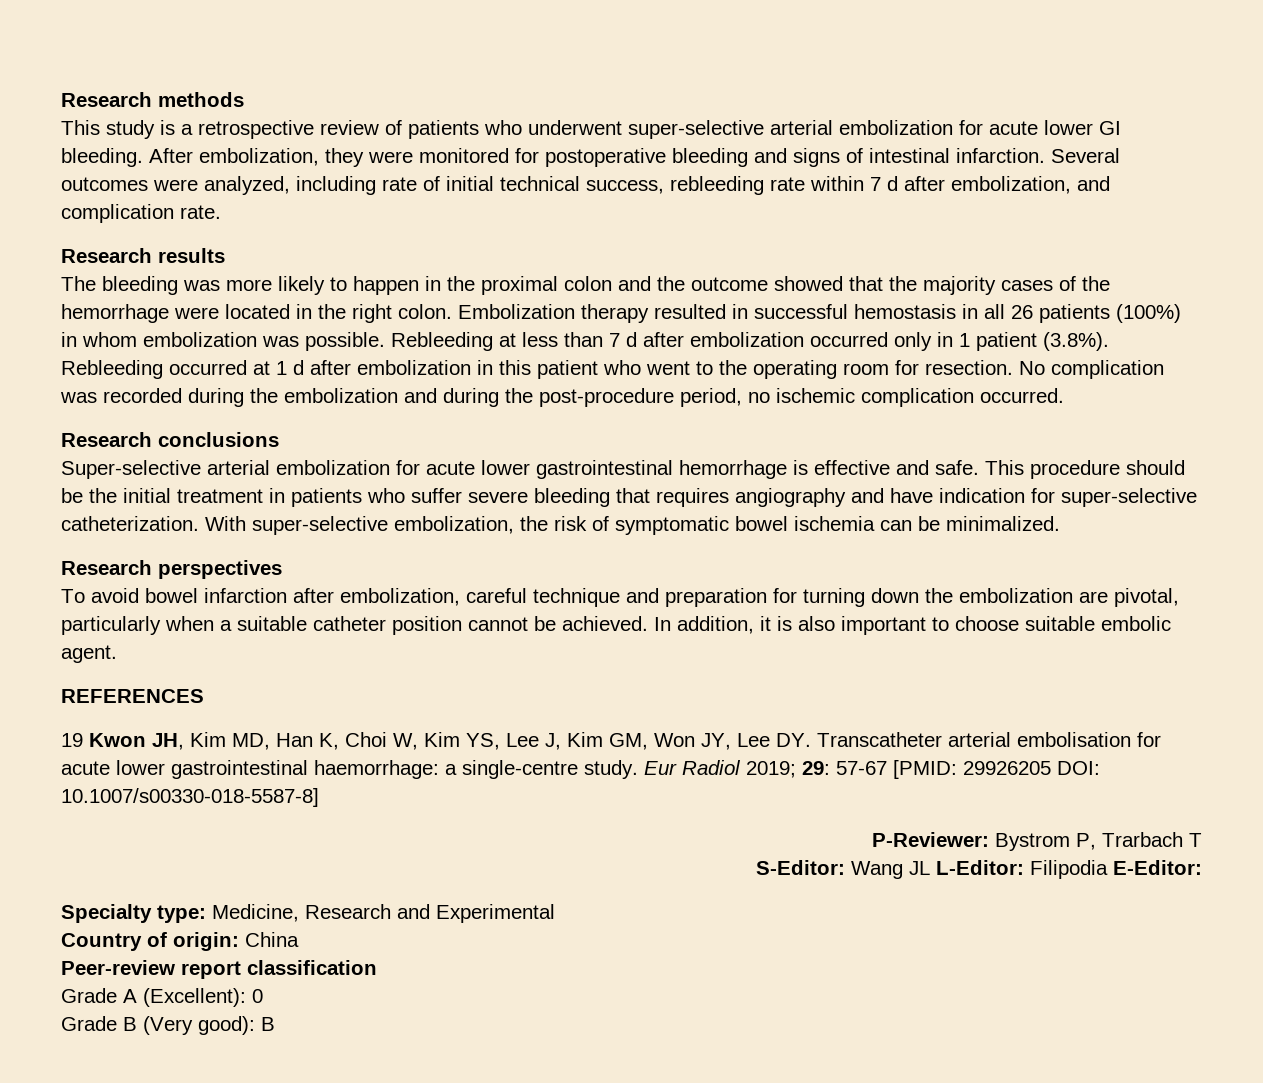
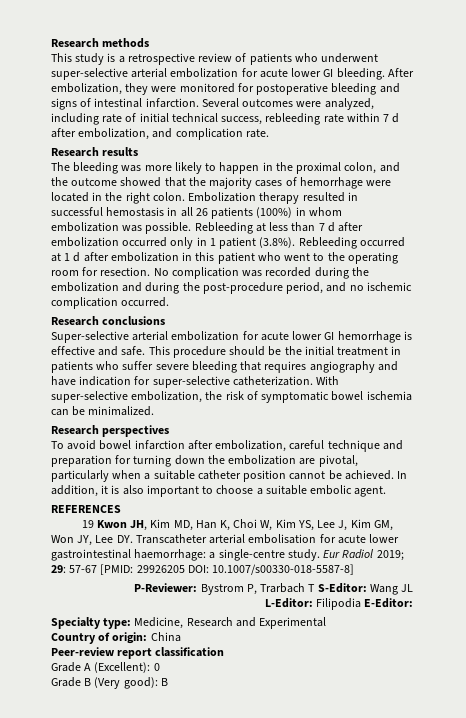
[564,276,612,291] colon -> [344,162,377,174] colon,
[1082,276,1110,291] the -> (297, 181) none
(742, 397) none -> [326,282,347,292] and
[536,460,673,479] gastrointestinal -> [324,332,335,340] GI
(1019, 623) none -> [256,488,263,495] a
(1202, 840) // -> (316, 588) none
(930, 868) none -> (414, 588) //

